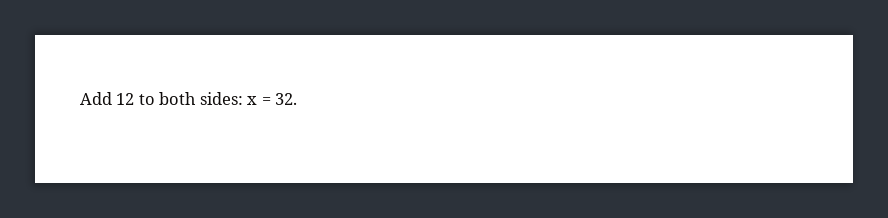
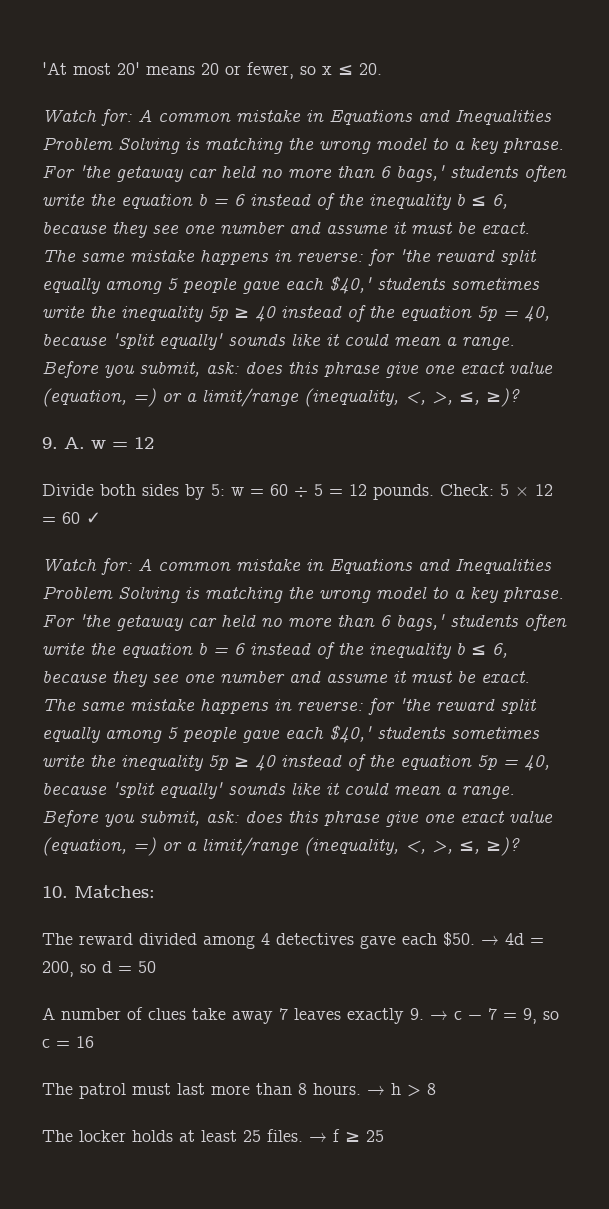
[80,92,298,105] Add 12 to both sides: x = 32. -> [42,62,382,79] [42,109,552,126] [42,137,564,154] [42,165,567,182] [42,193,508,210] [42,221,530,238] [42,249,537,266] [42,276,540,294] [42,305,550,322] [42,333,515,350] [42,361,553,378] [42,388,520,407] [42,437,154,449] [42,484,553,500] [42,512,101,524] [42,558,552,575] [42,586,564,603] [42,614,567,631] [42,642,508,659] [42,670,530,687] [42,698,537,715] [42,725,540,743] [42,754,550,771] [42,782,515,799] [42,810,553,827] [42,837,520,856] [42,885,155,898] [42,932,544,949] [42,961,156,977] [42,1007,559,1024] [42,1036,94,1048] [42,1083,436,1099] [42,1129,384,1142] 'At most 20' means 20 or fewer, so x ≤ 20. // Watch for: A common mistake in Equations and Inequalities Problem Solving is matching the wrong model to a key phrase. For 'the getaway car held no more than 6 bags,' students often write the equation b = 6 instead of the inequality b ≤ 6, because they see one number and assume it must be exact. The same mistake happens in reverse: for 'the reward split equally among 5 people gave each $40,' students sometimes write the inequality 5p ≥ 40 instead of the equation 5p = 40, because 'split equally' sounds like it could mean a range. Before you submit, ask: does this phrase give one exact value (equation, =) or a limit/range (inequality, <, >, ≤, ≥)? // 9. A. w = 12 // Divide both sides by 5: w = 60 ÷ 5 = 12 pounds. Check: 5 × 12 = 60 ✓ // Watch for: A common mistake in Equations and Inequalities Problem Solving is matching the wrong model to a key phrase. For 'the getaway car held no more than 6 bags,' students often write the equation b = 6 instead of the inequality b ≤ 6, because they see one number and assume it must be exact. The same mistake happens in reverse: for 'the reward split equally among 5 people gave each $40,' students sometimes write the inequality 5p ≥ 40 instead of the equation 5p = 40, because 'split equally' sounds like it could mean a range. Before you submit, ask: does this phrase give one exact value (equation, =) or a limit/range (inequality, <, >, ≤, ≥)? // 10. Matches: // The reward divided among 4 detectives gave each $50. → 4d = 200, so d = 50 // A number of clues take away 7 leaves exactly 9. → c − 7 = 9, so c = 16 // The patrol must last more than 8 hours. → h > 8 // The locker holds at least 25 files. → f ≥ 25

